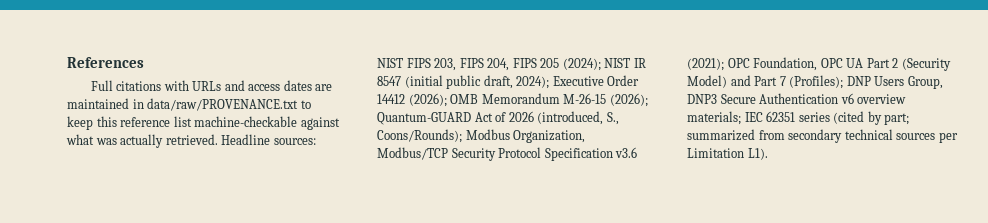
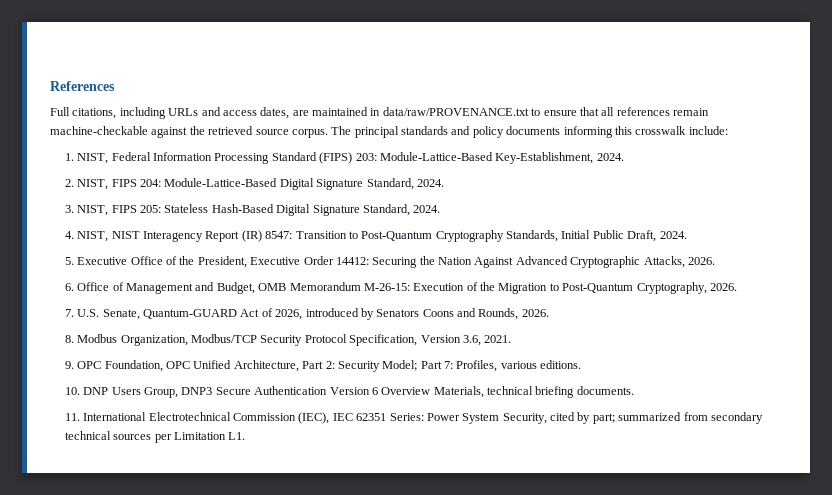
[116,80,189,91] citations with -> [72,107,166,119] citations, including
[283,80,312,91] dates -> [260,107,290,119] dates,
[67,116,340,130] [66,134,316,148] [377,58,646,71] [377,75,640,89] [377,93,648,107] [377,111,619,125] [377,129,462,143] keep this reference list machine-checkable against what was actually retrieved. Headline sources: NIST FIPS 203, FIPS 204, FIPS 205 (2024); NIST IR 8547 (initial public draft, 2024); Executive Order 14412 (2026); OMB Memorandum M-26-15 (2026); Quantum-GUARD Act of 2026 (introduced, S., Coons/Rounds); -> [543,107,709,116] [50,126,728,138] [64,152,624,164] [64,178,444,190] [64,204,441,216] [64,230,687,242] [64,256,715,268] [64,282,737,294] [64,308,549,320] [64,335,74,343] ensure that all references remain machine-checkable against the retrieved source corpus. The principal standards and policy documents informing this crosswalk include: // 1. NIST, Federal Information Processing Standard (FIPS) 203: Module-Lattice-Based Key-Establishment, 2024. // 2. NIST, FIPS 204: Module-Lattice-Based Digital Signature Standard, 2024. // 3. NIST, FIPS 205: Stateless Hash-Based Digital Signature Standard, 2024. // 4. NIST, NIST Interagency Report (IR) 8547: Transition to Post-Quantum Cryptography Standards, Initial Public Draft, 2024. // 5. Executive Office of the President, Executive Order 14412: Securing the Nation Against Advanced Cryptographic Attacks, 2026. // 6. Office of Management and Budget, OMB Memorandum M-26-15: Execution of the Migration to Post-Quantum Cryptography, 2026. // 7. U.S. Senate, Quantum-GUARD Act of 2026, introduced by Senators Coons and Rounds, 2026. // 8.
[544,147,638,161] [687,57,951,71] [687,75,844,89] Specification v3.6 (2021); OPC Foundation, OPC UA Part 2 (Security Model) and Part 7 (Profiles); -> [349,334,512,346] [64,360,582,372] [64,387,80,395] Specification, Version 3.6, 2021. // 9. OPC Foundation, OPC Unified Architecture, Part 2: Security Model; Part 7: Profiles, various editions. // 10.
[840,93,907,104] [687,111,865,125] v6 overview materials; IEC 62351 series (cited -> [329,386,634,398] [64,412,576,424] Version 6 Overview Materials, technical briefing documents. // 11. International Electrotechnical Commission (IEC), IEC 62351 Series: Power System Security, cited
[747,148,768,160] L1). -> [228,432,246,440] L1.

